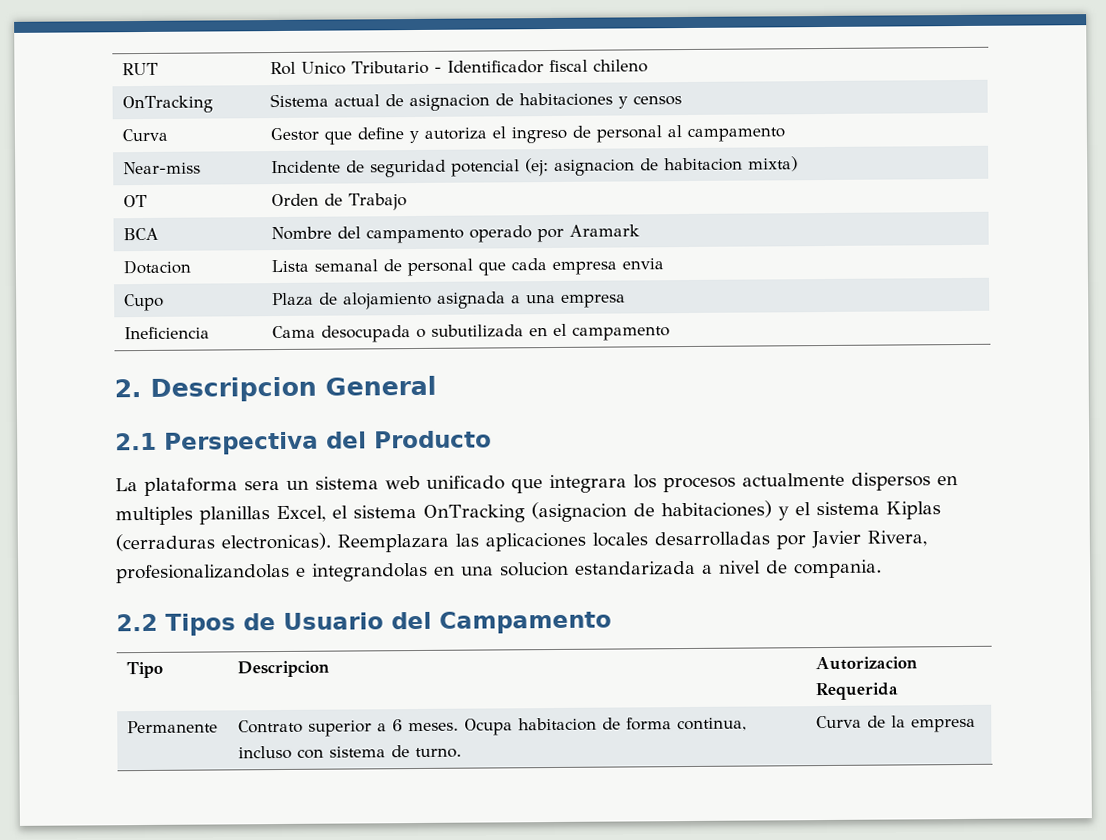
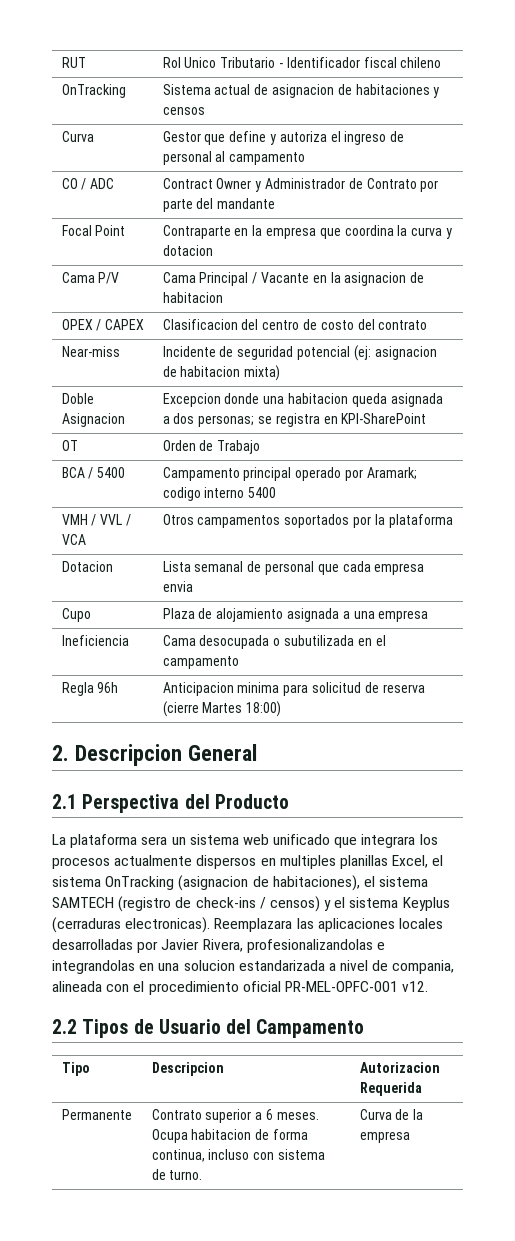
(786, 135) none -> [61,178,115,190] [162,178,439,192] [162,198,276,212] [61,225,126,236] [162,225,452,239] [162,245,213,256] [61,272,120,284] [162,272,425,286] [162,292,223,303] [61,319,145,331] [162,319,428,330] // CO / ADC | Contract Owner y Administrador de Contrato por parte del mandante // Focal Point | Contraparte en la empresa que coordina la curva y dotacion // Cama P/V | Cama Principal / Vacante en la asignacion de habitacion // OPEX / CAPEX | Clasificacion del centro de costo del contrato
(799, 164) none -> [61,393,94,404] [61,413,125,427] [162,393,443,407] [162,413,427,427] // Doble Asignacion | Excepcion donde una habitacion queda asignada a dos personas; se registra en KPI-SharePoint
[271,224,641,244] | Nombre del campamento operado por Aramark -> [88,467,126,479] [162,467,417,481] [162,487,277,501] [61,514,132,526] [61,534,86,545] [162,514,453,528] / 5400 | Campamento principal operado por Aramark; codigo interno 5400 // VMH / VVL / VCA | Otros campamentos soportados por la plataforma
(671, 333) none -> [61,682,119,696] [162,682,425,696] [162,701,282,717] // Regla 96h | Anticipacion minima para solicitud de reserva (cierre Martes 18:00)
[660,500,772,519] habitaciones) -> [272,875,429,891] [52,896,320,912] habitaciones), el sistema SAMTECH (registro de check-ins / censos)
[885,501,941,520] Kiplas -> [402,897,450,911] Keyplus
[794,559,882,579] compania. -> [392,960,455,974] [52,981,429,995] compania, alineada con el procedimiento oficial PR-MEL-OPFC-001 v12.

